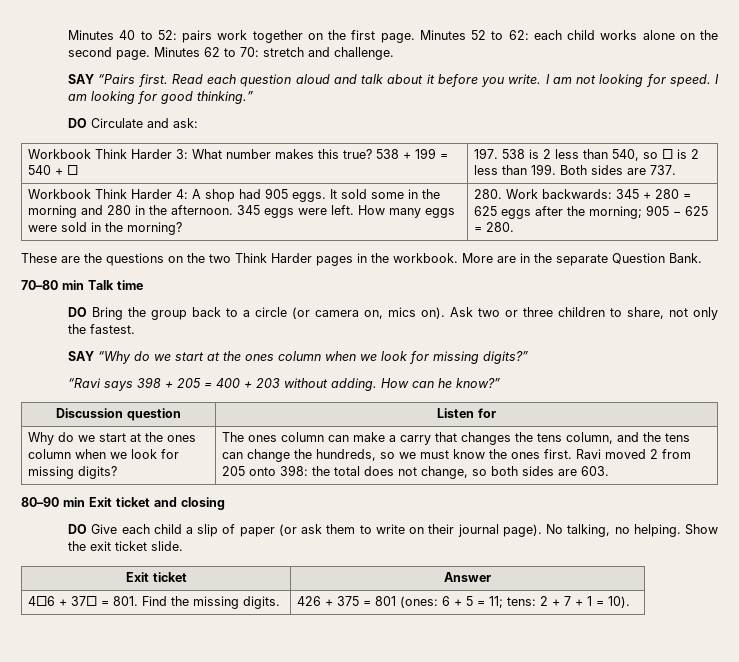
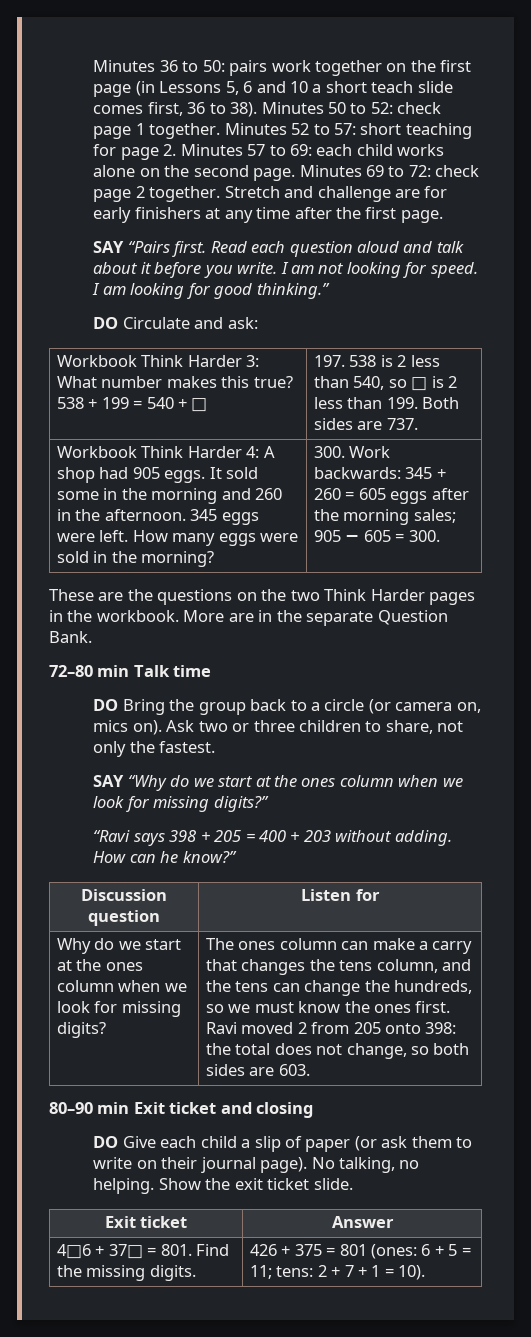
[68,30,177,40] Minutes 40 to 52: -> [93,60,225,72] Minutes 36 to 50:
[380,30,529,43] page. Minutes 52 to 62: -> [93,81,453,97] [93,102,442,117] [93,123,472,139] [93,144,312,160] page (in Lessons 5, 6 and 10 a short teach slide comes first, 36 to 38). Minutes 50 to 52: check page 1 together. Minutes 52 to 57: short teaching for page 2. Minutes 57 to 69:
[204,47,395,60] 62 to 70: stretch and challenge. -> [365,165,480,177] [93,186,448,202] [93,207,443,223] 69 to 72: check page 2 together. Stretch and challenge are for early finishers at any time after the first page.
[106,205,131,215] 280 -> [254,488,282,500] 260
[473,189,502,199] 280. -> [313,446,345,458] 300.
[654,189,691,199] [473,205,708,219] [473,222,514,232] 280 = 625 eggs after the morning; 905 − 625 = 280. -> [313,488,469,504] [313,509,456,525] [313,530,440,542] 260 = 605 eggs after the morning sales; 905 − 605 = 300.
[21,280,58,290] 70–80 -> [49,665,93,677] 72–80

